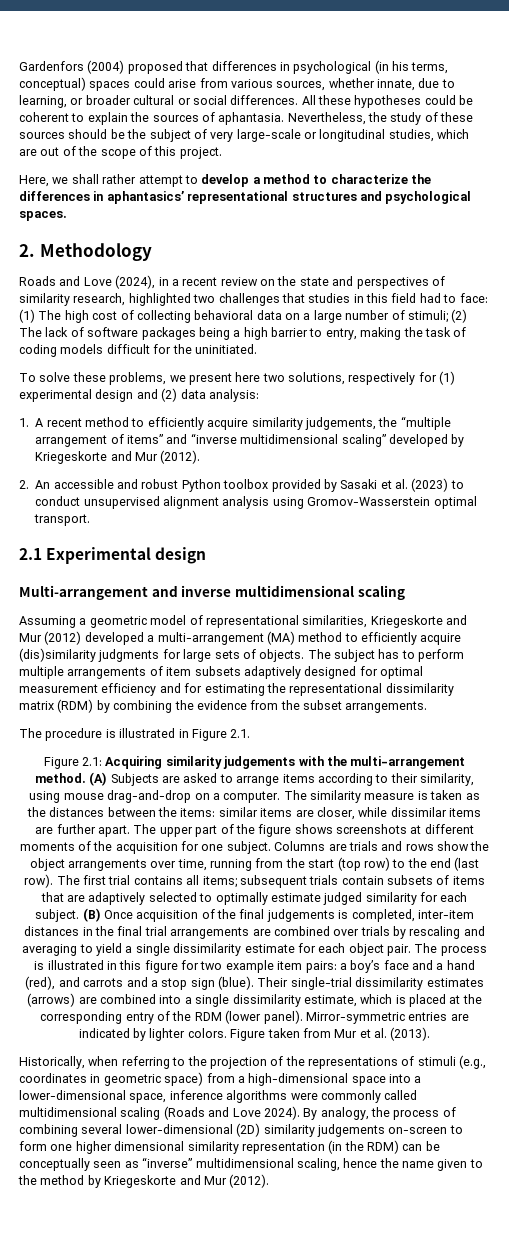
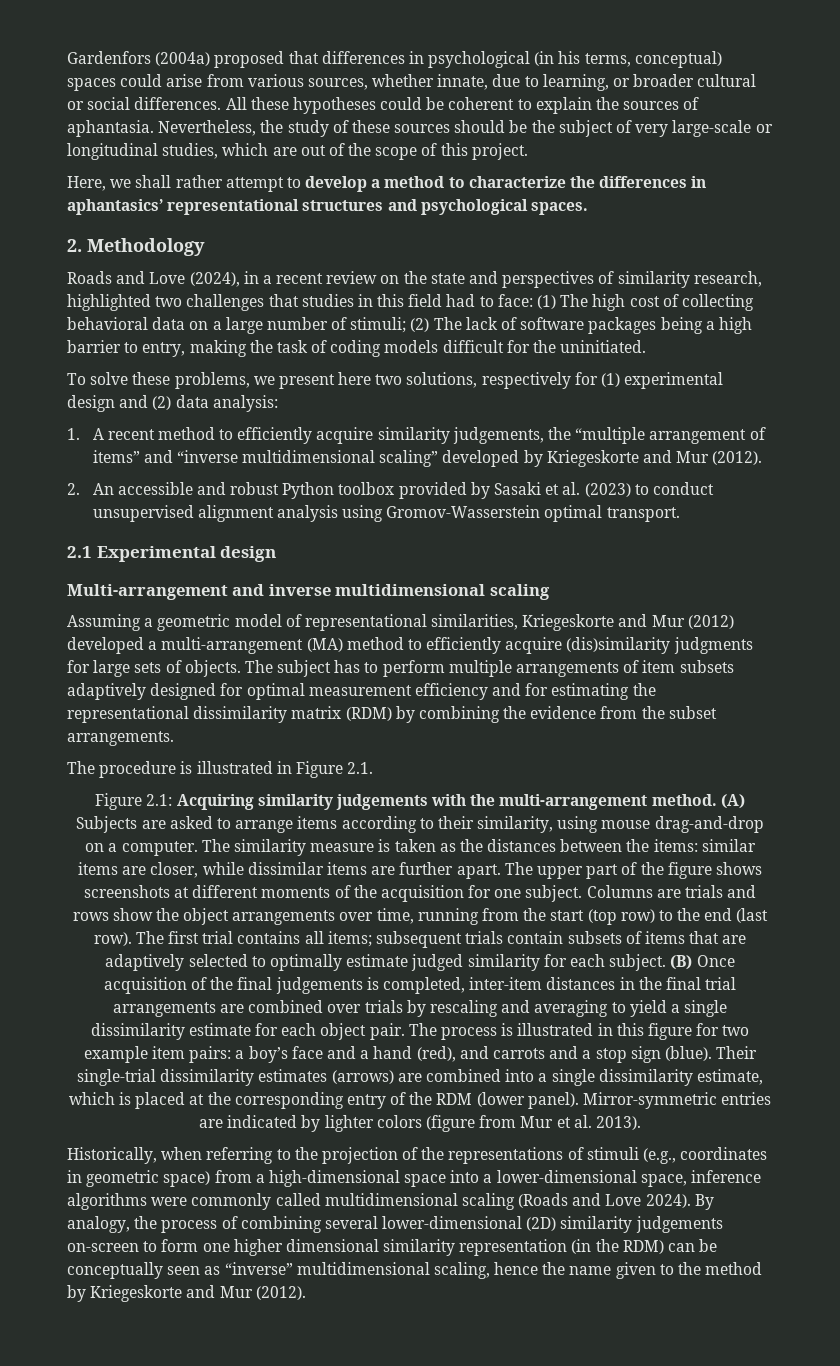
[87,60,125,74] (2004) -> [155,52,211,66] (2004a)
[187,1028,300,1041] colors. Figure taken -> [376,1115,475,1132] colors (figure
[390,1027,431,1041] (2013). -> [595,1116,641,1130] 2013).

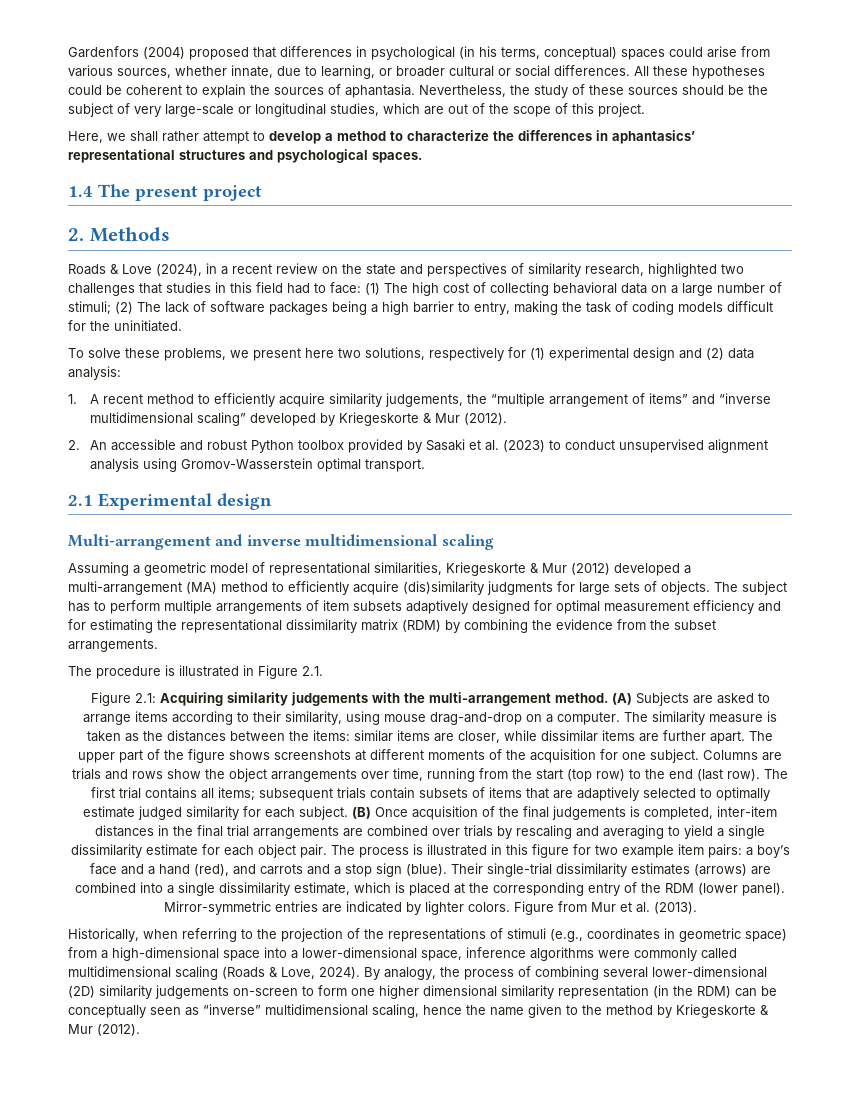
[155,52,211,66] (2004a) -> [143,47,185,59] (2004)
[67,238,205,256] // 2. Methodology -> [68,184,262,201] [68,227,170,242] // 1.4 The present project // 2. Methods
[116,271,146,284] and -> [110,264,119,274] &
[643,450,673,463] and -> [422,413,432,423] &
[618,614,648,627] and -> [530,563,539,573] &
[376,1115,475,1132] colors (figure -> [467,901,554,915] colors. Figure
[595,1116,641,1130] 2013). -> [653,902,697,914] (2013).
[572,1193,642,1206] and Love -> [269,967,315,979] & Love,
[186,1285,216,1298] and -> [760,1005,769,1015] &

